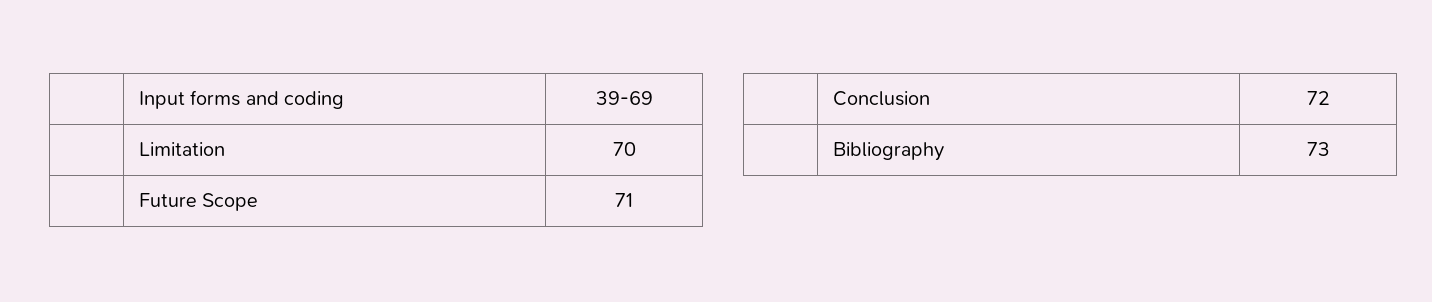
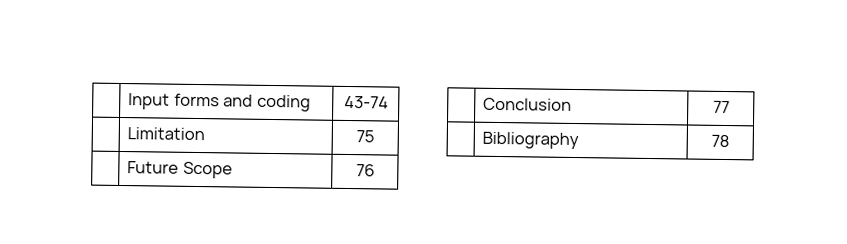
[595,91,653,105] 39-69 -> [343,95,389,109] 43-74
[612,142,636,156] 70 -> [355,130,375,143] 75
[615,193,633,207] 71 -> [355,164,375,177] 76
[1306,91,1330,105] 72 -> [712,100,730,114] 77
[1306,142,1330,156] 73 -> [710,134,730,148] 78

